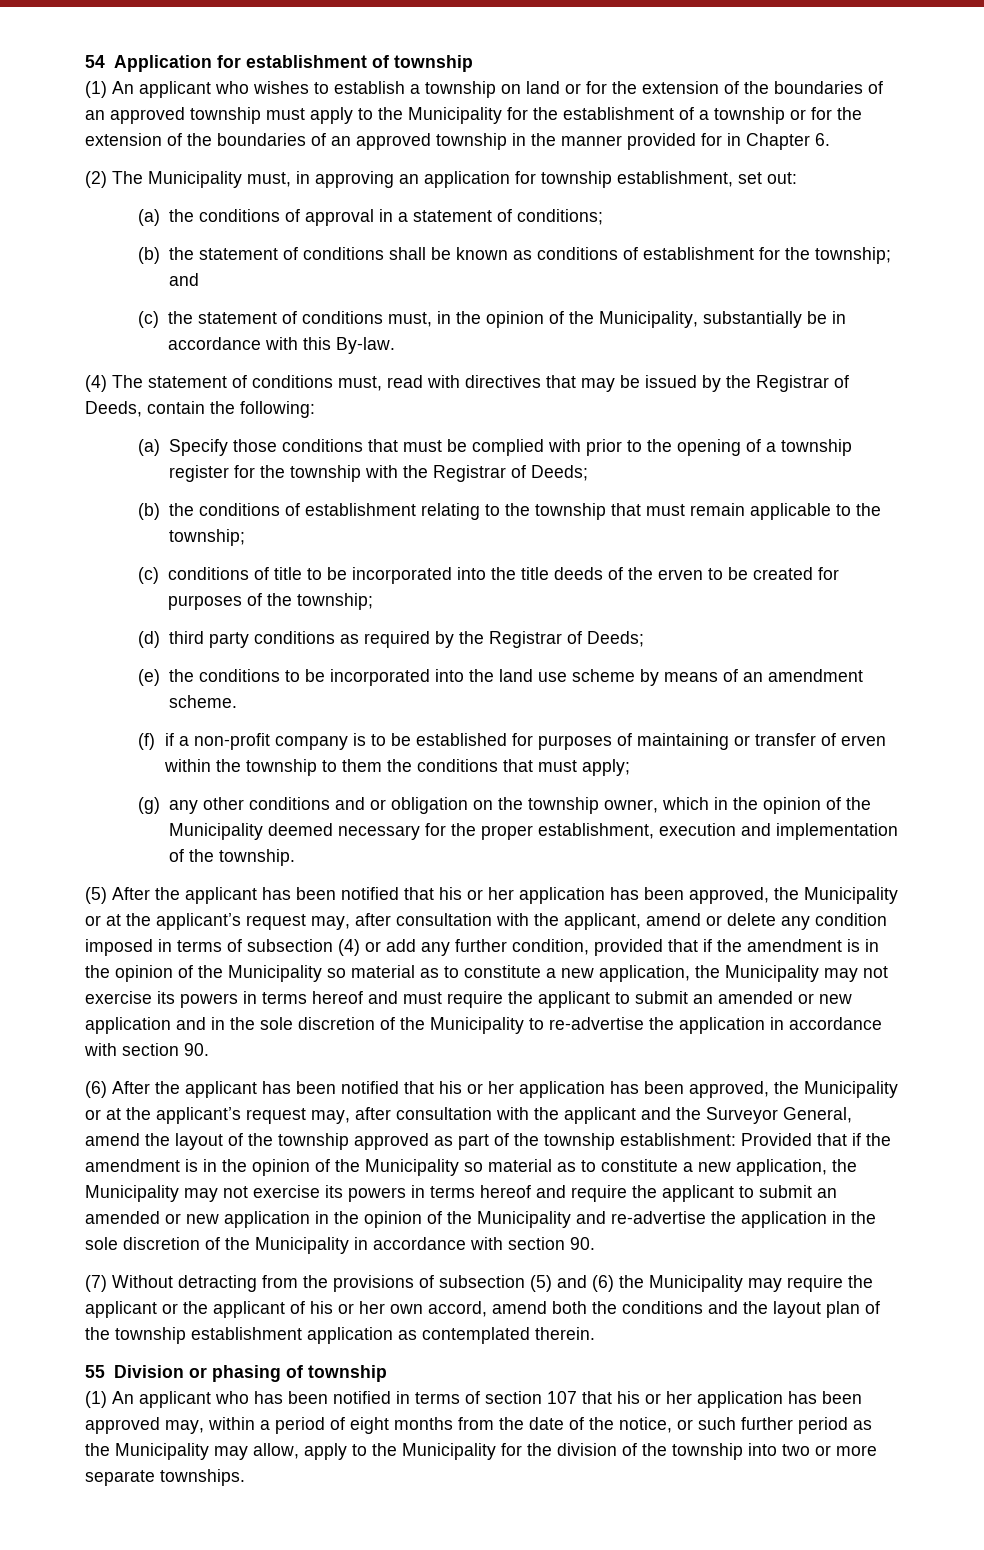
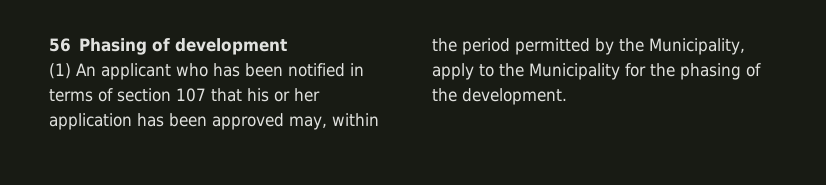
[85,55,473,72] [85,81,883,98] [85,107,862,124] [85,133,830,150] [85,171,797,188] [138,209,603,226] [138,247,891,264] [168,273,199,286] [138,311,846,328] [167,337,395,354] [85,375,849,392] [85,401,315,418] [138,439,852,456] [168,465,588,482] [138,503,881,520] [168,529,245,546] [138,567,839,584] [167,593,373,610] [138,631,644,648] [138,669,863,686] [168,695,237,708] [138,733,886,750] [163,759,630,776] [138,797,871,814] [168,823,898,840] [168,849,295,866] [85,887,898,904] [85,913,887,930] [85,939,879,956] [85,965,888,982] [85,991,852,1008] [85,1017,882,1034] [84,1043,209,1056] [85,1081,898,1098] [85,1107,852,1124] [85,1133,891,1150] [85,1159,857,1176] [85,1185,837,1202] [85,1211,876,1228] [85,1237,595,1254] [85,1275,873,1292] [85,1301,880,1318] [85,1327,595,1344] [85,1365,387,1382] 54 Application for establishment of township // (1) An applicant who wishes to establish a township on land or for the extension of the boundaries of an approved township must apply to the Municipality for the establishment of a township or for the extension of the boundaries of an approved township in the manner provided for in Chapter 6. // (2) The Municipality must, in approving an application for township establishment, set out: // (a) the conditions of approval in a statement of conditions; // (b) the statement of conditions shall be known as conditions of establishment for the township; and // (c) the statement of conditions must, in the opinion of the Municipality, substantially be in accordance with this By-law. // (4) The statement of conditions must, read with directives that may be issued by the Registrar of Deeds, contain the following: // (a) Specify those conditions that must be complied with prior to the opening of a township register for the township with the Registrar of Deeds; // (b) the conditions of establishment relating to the township that must remain applicable to the township; // (c) conditions of title to be incorporated into the title deeds of the erven to be created for purposes of the township; // (d) third party conditions as required by the Registrar of Deeds; // (e) the conditions to be incorporated into the land use scheme by means of an amendment scheme. // (f) if a non-profit company is to be established for purposes of maintaining or transfer of erven within the township to them the conditions that must apply; // (g) any other conditions and or obligation on the township owner, which in the opinion of the Municipality deemed necessary for the proper establishment, execution and implementation of the township. // (5) After the applicant has been notified that his or her application has been approved, the Municipality or at the applicant’s request may, after consultation with the applicant, amend or delete any condition imposed in terms of subsection (4) or add any further condition, provided that if the amendment is in the opinion of the Municipality so material as to constitute a new application, the Municipality may not exercise its powers in terms hereof and must require the applicant to submit an amended or new application and in the sole discretion of the Municipality to re-advertise the application in accordance with section 90. // (6) After the applicant has been notified that his or her application has been approved, the Municipality or at the applicant’s request may, after consultation with the applicant and the Surveyor General, amend the layout of the township approved as part of the township establishment: Provided that if the amendment is in the opinion of the Municipality so material as to constitute a new application, the Municipality may not exercise its powers in terms hereof and require the applicant to submit an amended or new application in the opinion of the Municipality and re-advertise the application in the sole discretion of the Municipality in accordance with section 90. // (7) Without detracting from the provisions of subsection (5) and (6) the Municipality may require the applicant or the applicant of his or her own accord, amend both the conditions and the layout plan of the township establishment application as contemplated therein. // 55 Division or phasing of township -> [49,38,288,55] 56 Phasing of development
[260,1417,872,1434] [85,1443,877,1460] [85,1469,245,1486] a period of eight months from the date of the notice, or such further period as the Municipality may allow, apply to the Municipality for the division of the township into two or more separate townships. -> [432,38,745,55] [432,63,761,80] [432,88,567,105] the period permitted by the Municipality, apply to the Municipality for the phasing of the development.

